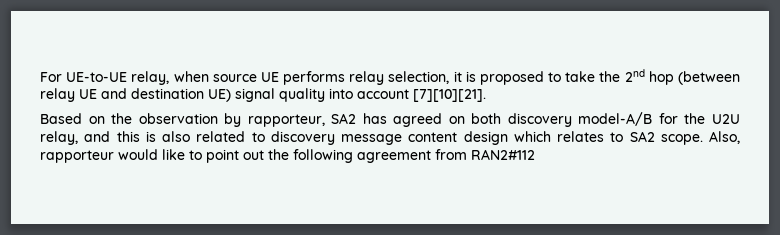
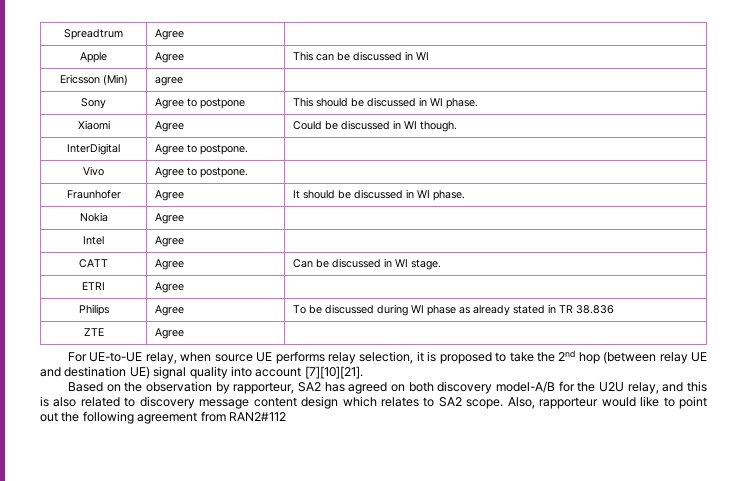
(40, 77) none -> [64,29,123,40] [155,29,185,40] [80,52,107,63] [155,52,185,63] [293,51,430,61] [59,74,128,86] [155,77,184,86] [81,98,106,109] [155,98,246,109] [293,97,479,109] [77,120,110,130] [155,121,185,132] [293,120,458,132] [67,143,120,155] [155,144,249,155] [83,166,104,176] [155,167,249,178] [66,189,121,199] [155,190,185,201] [293,189,466,201] [79,212,108,222] [155,213,185,224] [83,236,104,245] [155,236,185,247] [79,259,108,268] [155,259,185,270] [293,258,442,270] [82,282,105,290] [155,282,185,293] [78,304,109,316] [155,305,185,316] [293,304,615,316] [83,328,104,336] [155,328,185,339] Spreadtrum | Agree | // Apple | Agree | This can be discussed in WI // Ericsson (Min) | agree | // Sony | Agree to postpone | This should be discussed in WI phase. // Xiaomi | Agree | Could be discussed in WI though. // InterDigital | Agree to postpone. | // Vivo | Agree to postpone. | // Fraunhofer | Agree | It should be discussed in WI phase. // Nokia | Agree | // Intel | Agree | // CATT | Agree | Can be discussed in WI stage. // ETRI | Agree | // Philips | Agree | To be discussed during WI phase as already stated in TR 38.836 // ZTE | Agree | //

